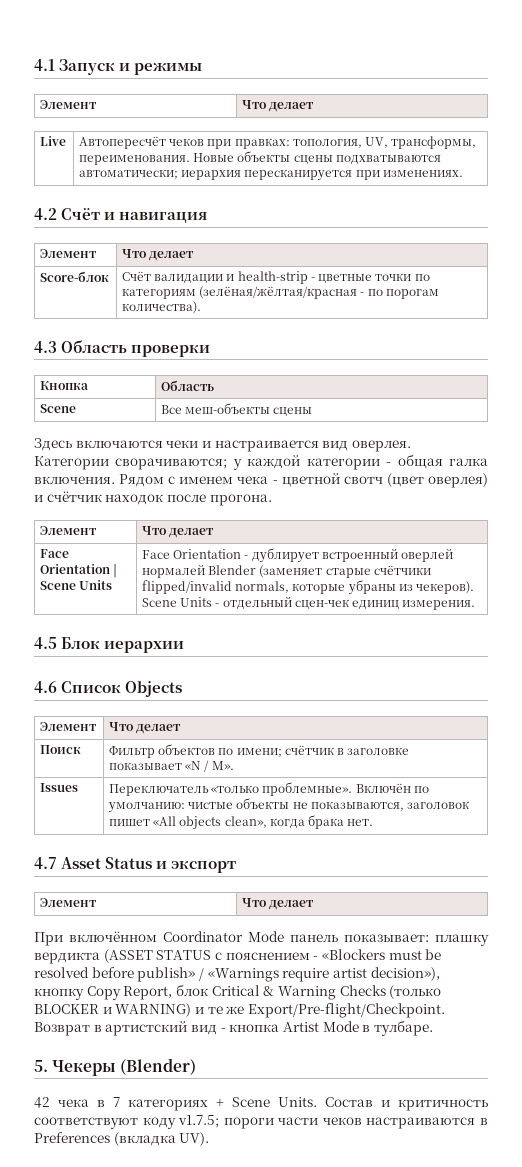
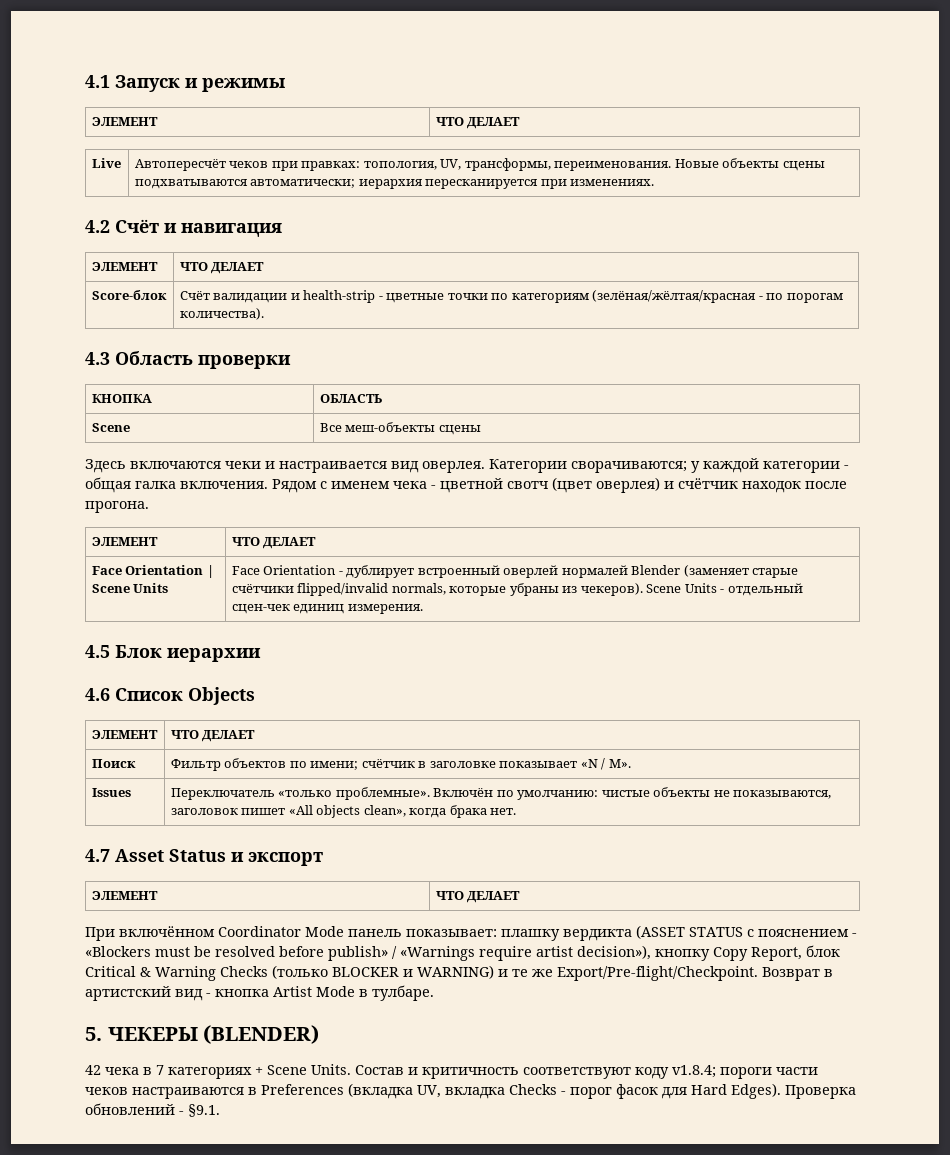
[40,100,98,109] [242,100,315,112] Элемент | Что делает -> [91,117,158,126] [435,117,521,129] ЭЛЕМЕНТ | ЧТО ДЕЛАЕТ
[40,249,98,258] [122,249,195,261] Элемент | Что делает -> [91,262,158,271] [179,262,265,274] ЭЛЕМЕНТ | ЧТО ДЕЛАЕТ
[40,381,89,390] [161,380,215,391] Кнопка | Область -> [91,394,152,403] [319,394,382,403] КНОПКА | ОБЛАСТЬ
[40,526,98,535] [142,526,215,538] Элемент | Что делает -> [91,537,158,546] [231,537,317,549] ЭЛЕМЕНТ | ЧТО ДЕЛАЕТ
[40,722,98,731] [109,722,182,734] Элемент | Что делает -> [91,730,158,739] [170,730,256,742] ЭЛЕМЕНТ | ЧТО ДЕЛАЕТ
[40,898,98,907] [242,898,315,910] Элемент | Что делает -> [91,891,158,900] [435,891,521,903] ЭЛЕМЕНТ | ЧТО ДЕЛАЕТ
[52,1058,197,1076] Чекеры (Blender) -> [107,1025,320,1044] ЧЕКЕРЫ (BLENDER)
[178,1115,220,1128] v1.7.5; -> [672,1065,716,1078] v1.8.4;
[179,1132,210,1146] UV). -> [417,1083,856,1099] [85,1103,220,1117] UV, вкладка Checks - порог фасок для Hard Edges). Проверка обновлений - §9.1.

